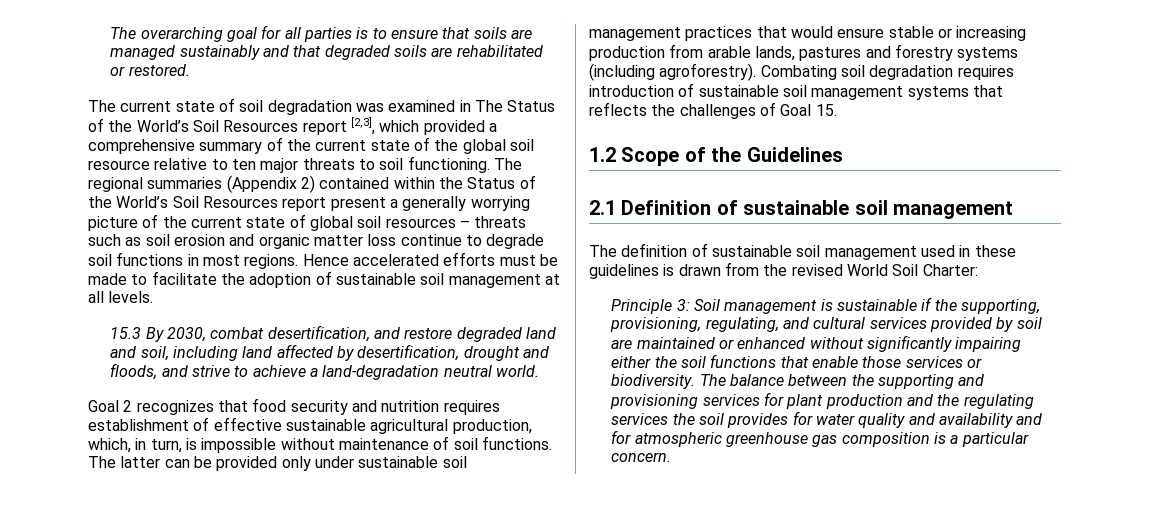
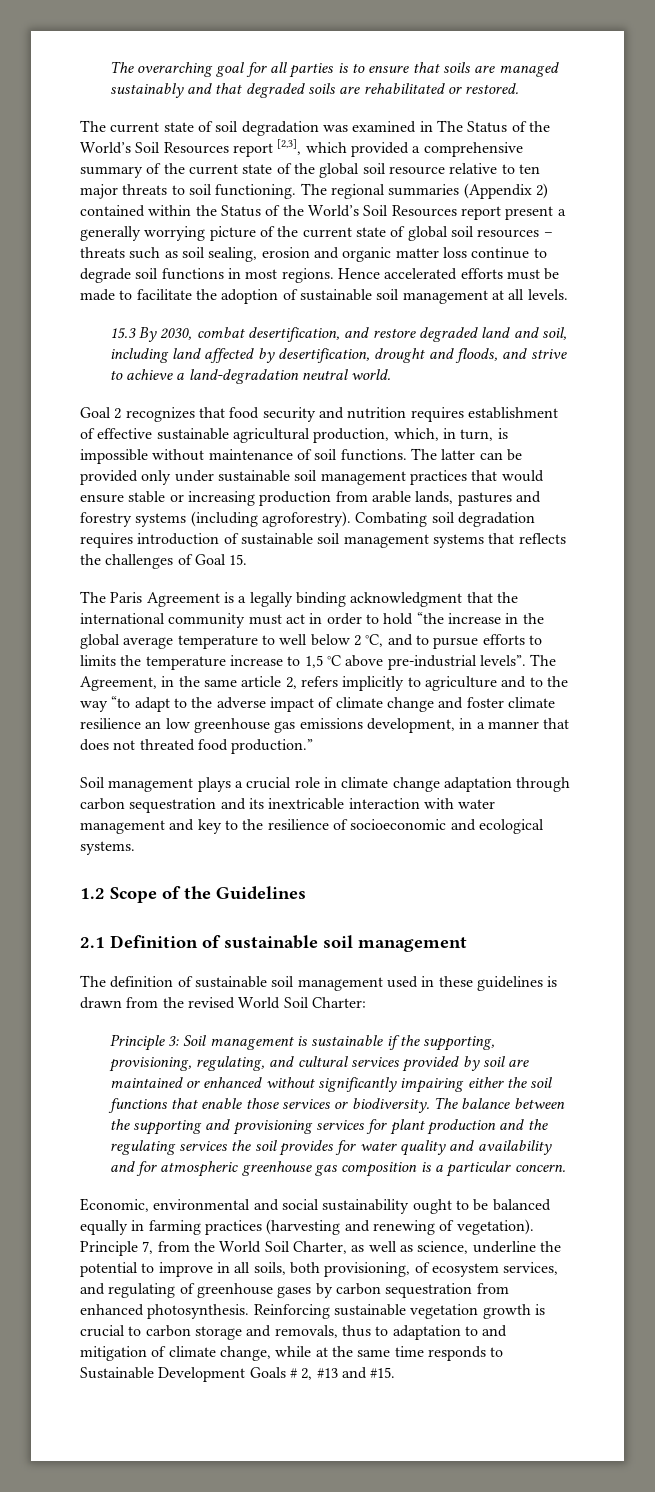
(170, 240) none -> [208,247,258,262] sealing,
(837, 110) none -> [80,591,518,607] [80,612,544,628] [80,634,542,649] [80,654,557,670] [80,676,568,691] [80,696,555,712] [80,718,570,733] [80,739,314,754] [80,777,571,792] [80,798,496,813] [80,819,544,834] [80,841,135,855] // The Paris Agreement is a legally binding acknowledgment that the international community must act in order to hold “the increase in the global average temperature to well below 2 °C, and to pursue efforts to limits the temperature increase to 1,5 °C above pre-industrial levels”. The Agreement, in the same article 2, refers implicitly to agriculture and to the way “to adapt to the adverse impact of climate change and foster climate resilience an low greenhouse gas emissions development, in a manner that does not threated food production.” // Soil management plays a crucial role in climate change adaptation through carbon sequestration and its inextricable interaction with water management and key to the resilience of socioeconomic and ecological systems.
(672, 457) none -> [80,1198,551,1214] [80,1219,534,1235] [80,1241,561,1256] [80,1262,559,1277] [80,1283,509,1298] [80,1304,545,1319] [80,1325,508,1340] [80,1346,504,1361] [80,1367,396,1382] // Economic, environmental and social sustainability ought to be balanced equally in farming practices (harvesting and renewing of vegetation). Principle 7, from the World Soil Charter, as well as science, underline the potential to improve in all soils, both provisioning, of ecosystem services, and regulating of greenhouse gases by carbon sequestration from enhanced photosynthesis. Reinforcing sustainable vegetation growth is crucial to carbon storage and removals, thus to adaptation to and mitigation of climate change, while at the same time responds to Sustainable Development Goals # 2, #13 and #15.

